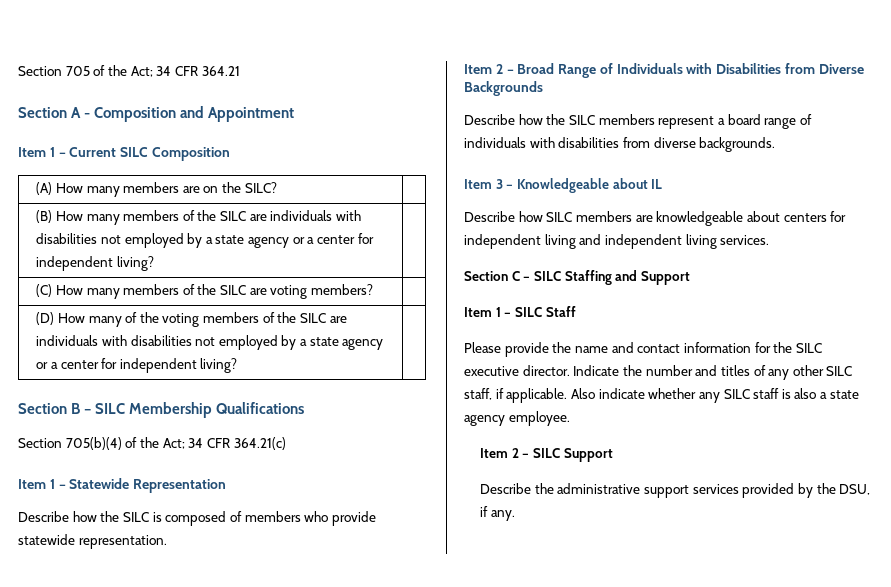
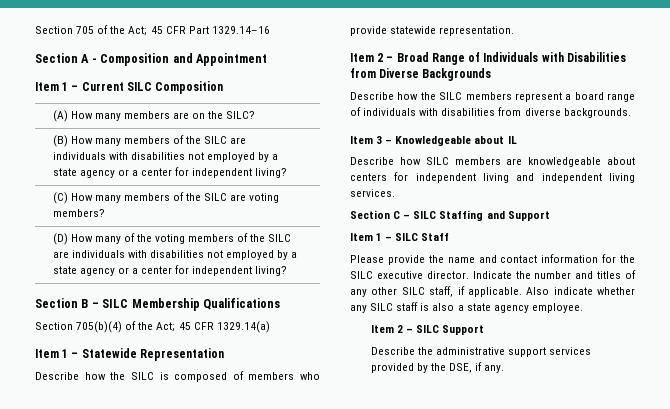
[156,66,240,76] 34 CFR 364.21 -> [150,26,270,34] 45 CFR Part 1329.14–16
[188,437,286,450] 34 CFR 364.21(c) -> [178,321,270,333] 45 CFR 1329.14(a)
[839,484,871,495] DSU, -> [449,363,473,373] DSE,

